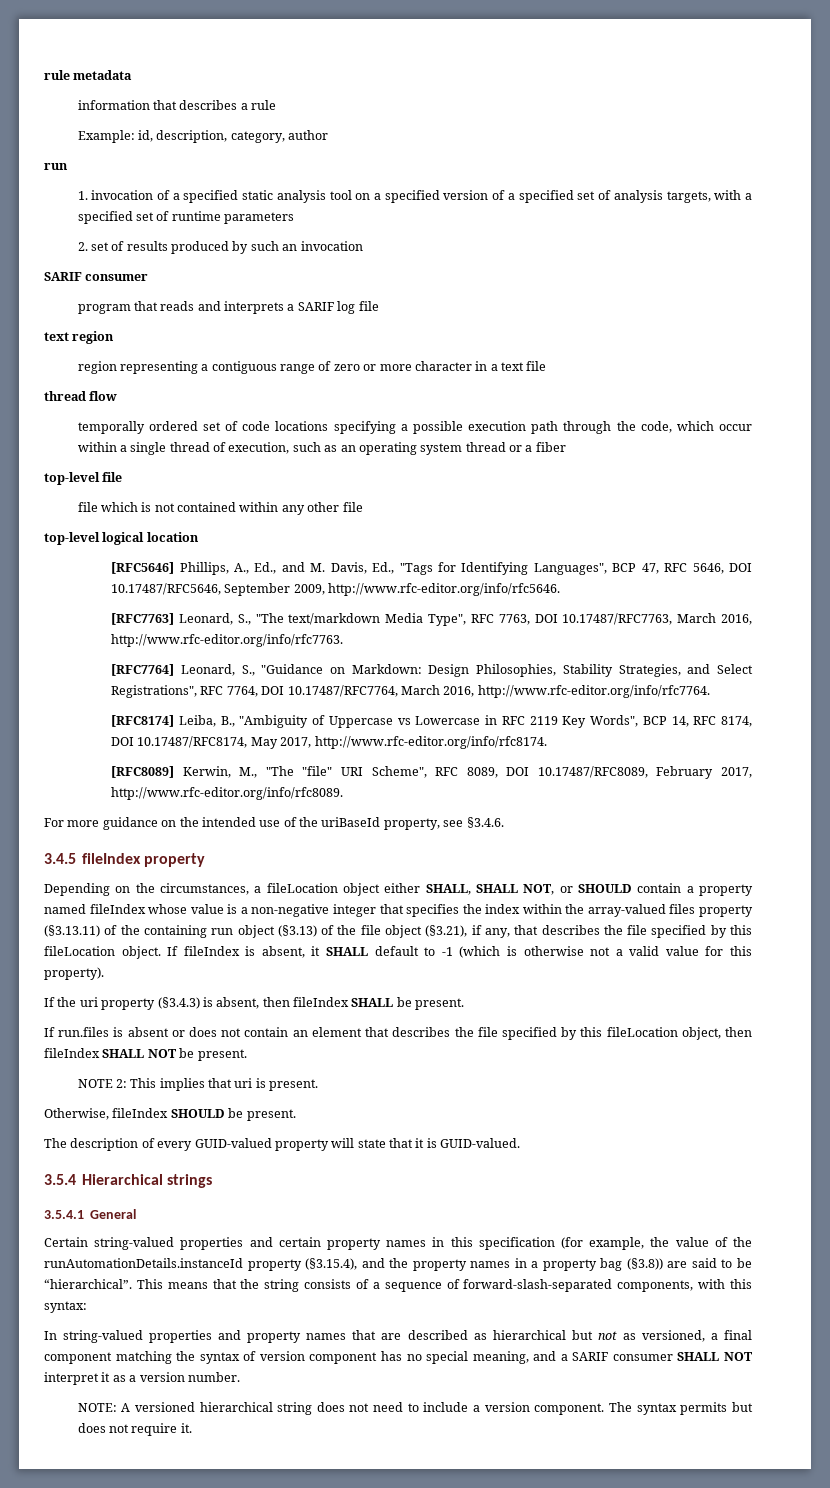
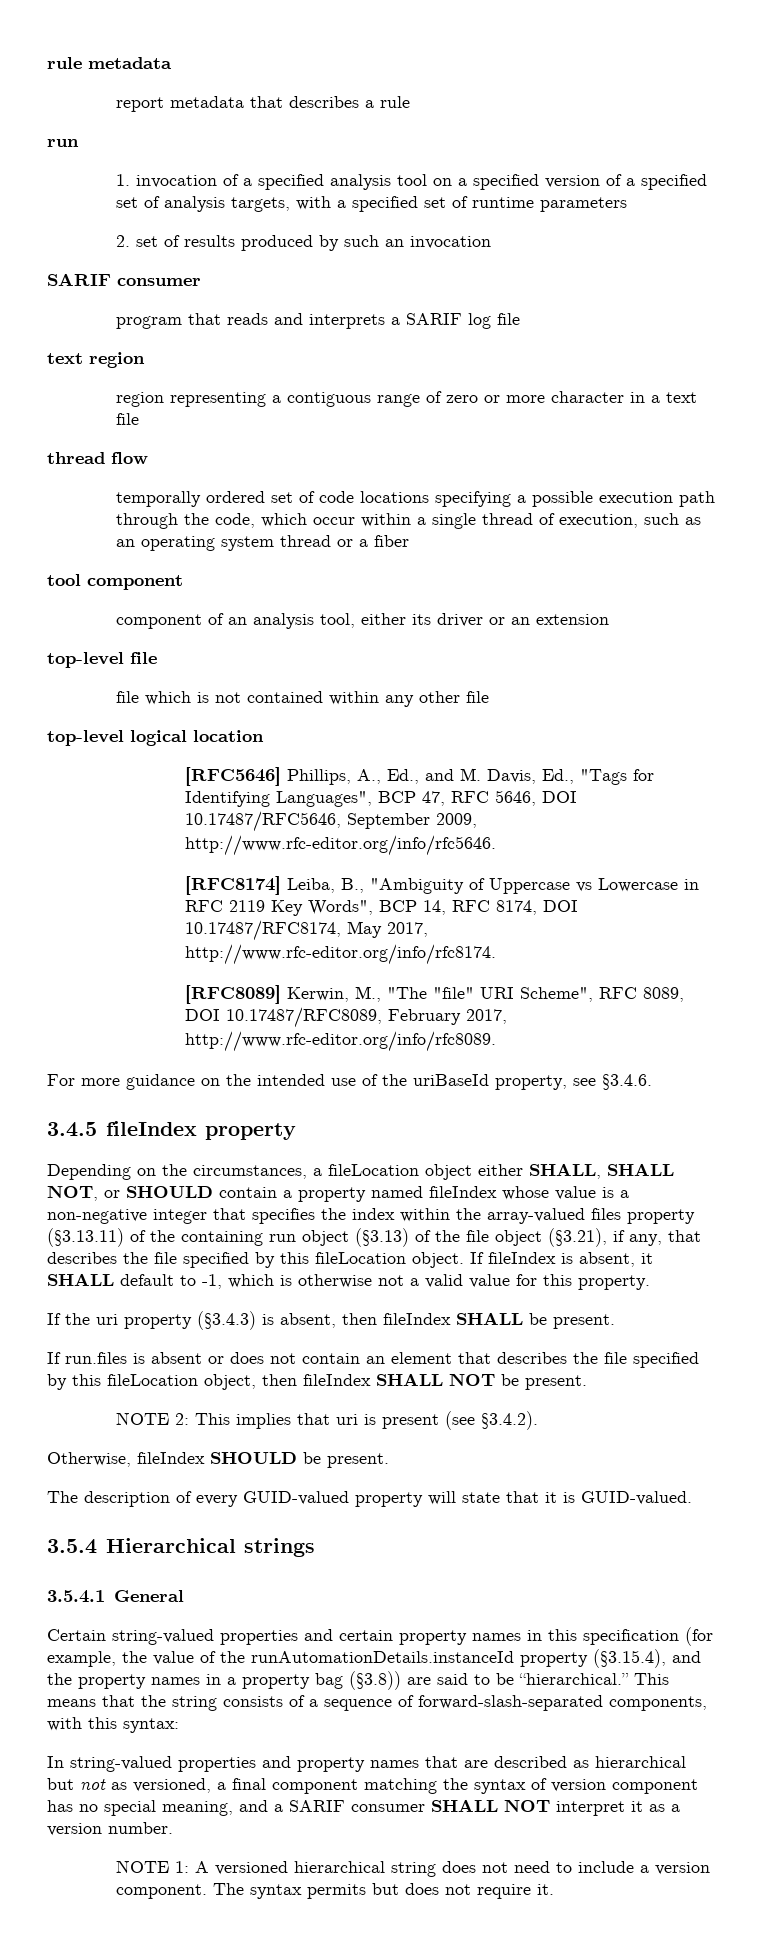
[77,100,150,110] information -> [116,96,245,112] report metadata
[77,130,329,143] // Example: id, description, category, author -> (411, 102) none
[242,190,274,200] static -> (325, 182) none
(566, 447) none -> [47,574,183,590] [116,613,610,629] // tool component // component of an analysis tool, either its driver or an extension
[111,613,752,626] [111,634,344,647] [111,664,754,677] [111,685,710,698] // [RFC7763] Leonard, S., "The text/markdown Media Type", RFC 7763, DOI 10.17487/RFC7763, March 2016, http://www.rfc-editor.org/info/rfc7763. // [RFC7764] Leonard, S., "Guidance on Markdown: Design Philosophies, Stability Strategies, and Select Registrations", RFC 7764, DOI 10.17487/RFC7764, March 2016, http://www.rfc-editor.org/info/rfc7764. -> (497, 845) none
[441,946,501,958] -1 (which -> [202,1274,274,1289] -1, which
[44,967,104,980] property). -> [578,1275,650,1290] property.
[269,1079,319,1091] present. -> [382,1411,539,1430] present (see §3.4.2).
[44,1279,132,1289] “hierarchical”. -> [519,1673,629,1685] “hierarchical.”
[77,1403,117,1412] NOTE: -> [116,1860,190,1873] NOTE 1:

